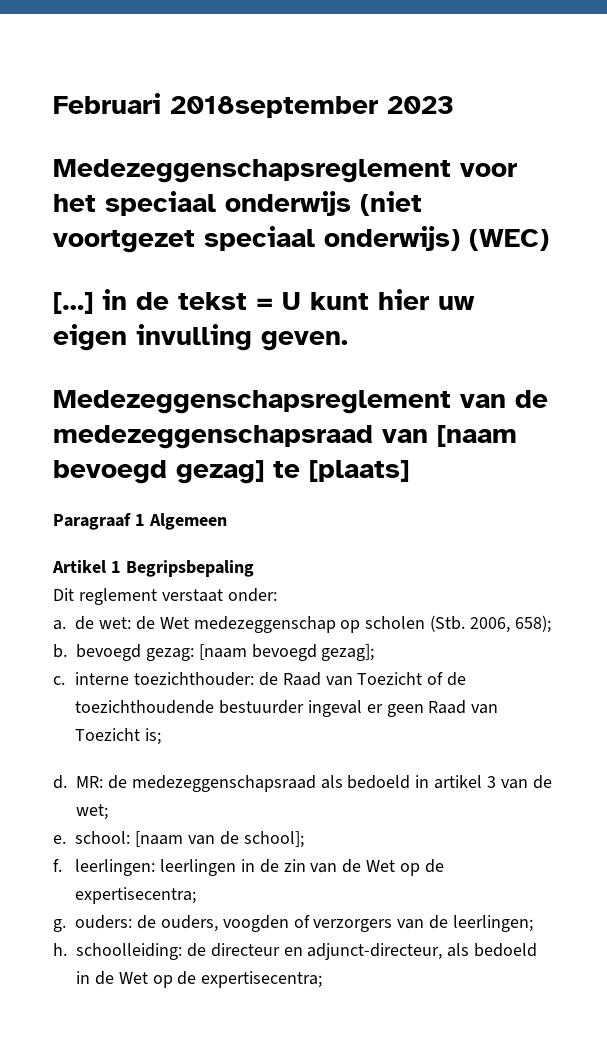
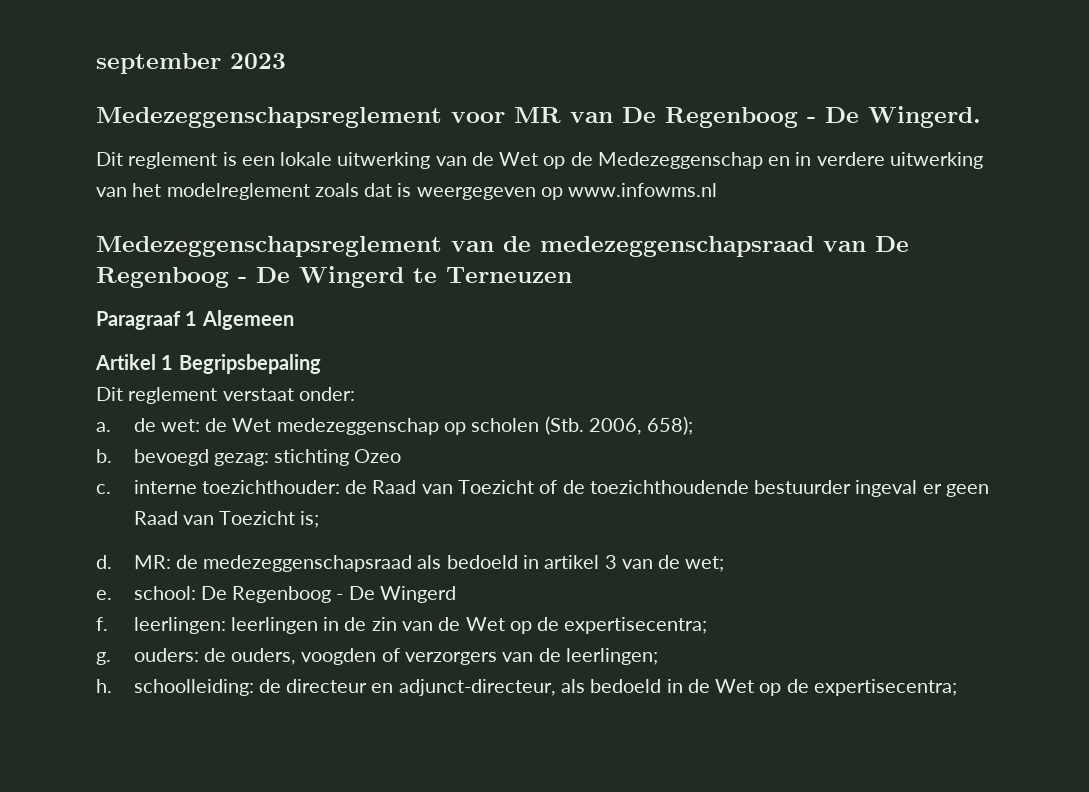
[53,93,378,118] Februari 2018september -> [96,53,221,74] september
[53,191,422,216] [53,226,549,253] [53,289,475,314] [53,324,348,351] het speciaal onderwijs (niet voortgezet speciaal onderwijs) (WEC) // […] in de tekst = U kunt hier uw eigen invulling geven. -> [514,106,981,128] [96,152,983,169] [96,183,718,200] MR van De Regenboog - De Wingerd. // Dit reglement is een lokale uitwerking van de Wet op de Medezeggenschap en in verdere uitwerking van het modelreglement zoals dat is weergegeven op www.infowms.nl
[437,425,517,447] [53,460,409,484] [naam bevoegd gezag] te [plaats] -> [875,236,909,252] [96,266,572,288] De Regenboog - De Wingerd te Terneuzen
[198,644,375,661] [naam bevoegd gezag]; -> [274,449,402,466] stichting Ozeo
[135,831,304,848] [naam van de school]; -> [200,586,457,603] De Regenboog - De Wingerd

